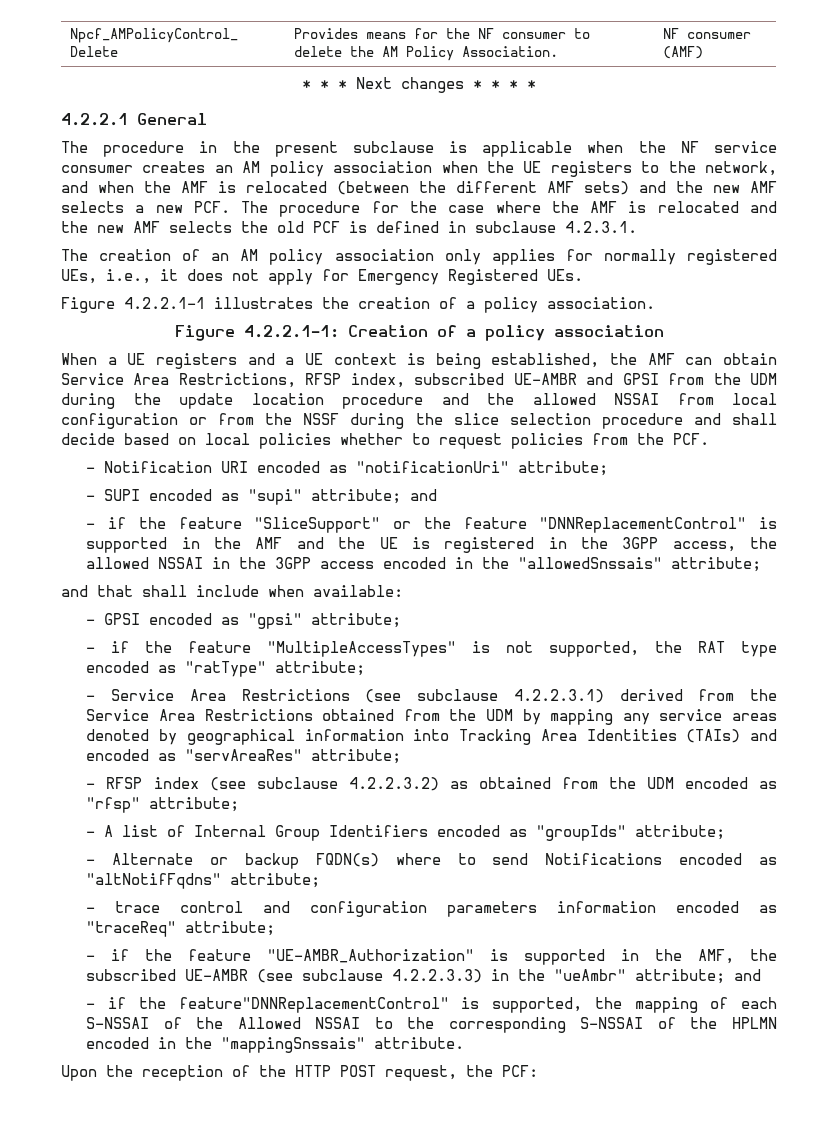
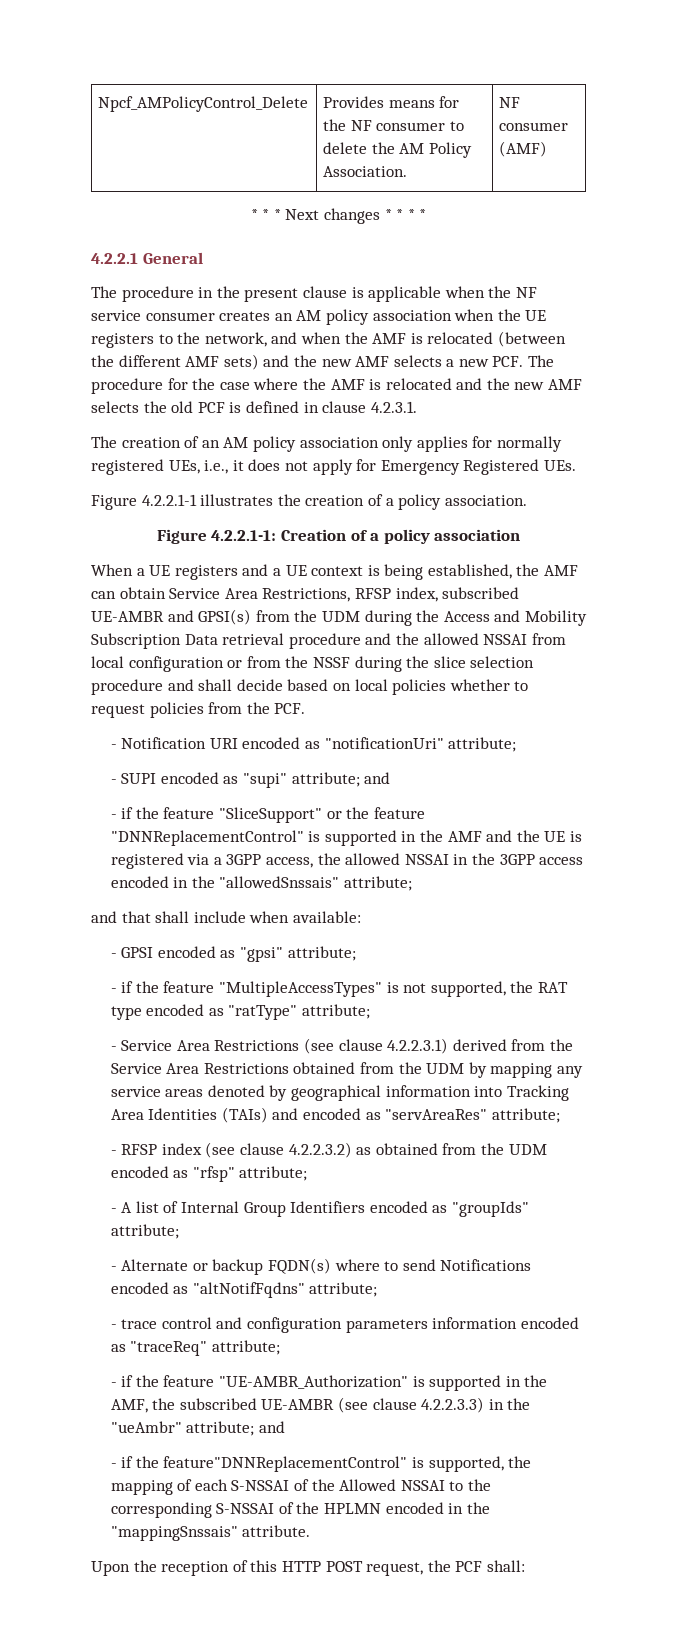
[352,141,434,153] subclause -> [302,286,347,298] clause
[475,221,556,233] subclause -> [322,401,367,413] clause
[622,373,659,385] GPSI -> [198,609,252,625] GPSI(s)
[179,393,324,409] update location -> [443,610,587,626] [91,633,285,649] Access and Mobility Subscription Data retrieval
[548,537,608,549] in the -> [187,854,222,865] via a
[417,689,499,701] subclause -> [338,1039,383,1051] clause
[256,777,338,789] subclause -> [239,1143,284,1155] clause
[302,969,384,981] subclause -> [372,1398,417,1410] clause
[259,1065,286,1077] the -> [250,1560,278,1572] this
[502,1065,538,1077] PCF: -> [455,1560,525,1572] PCF shall:

